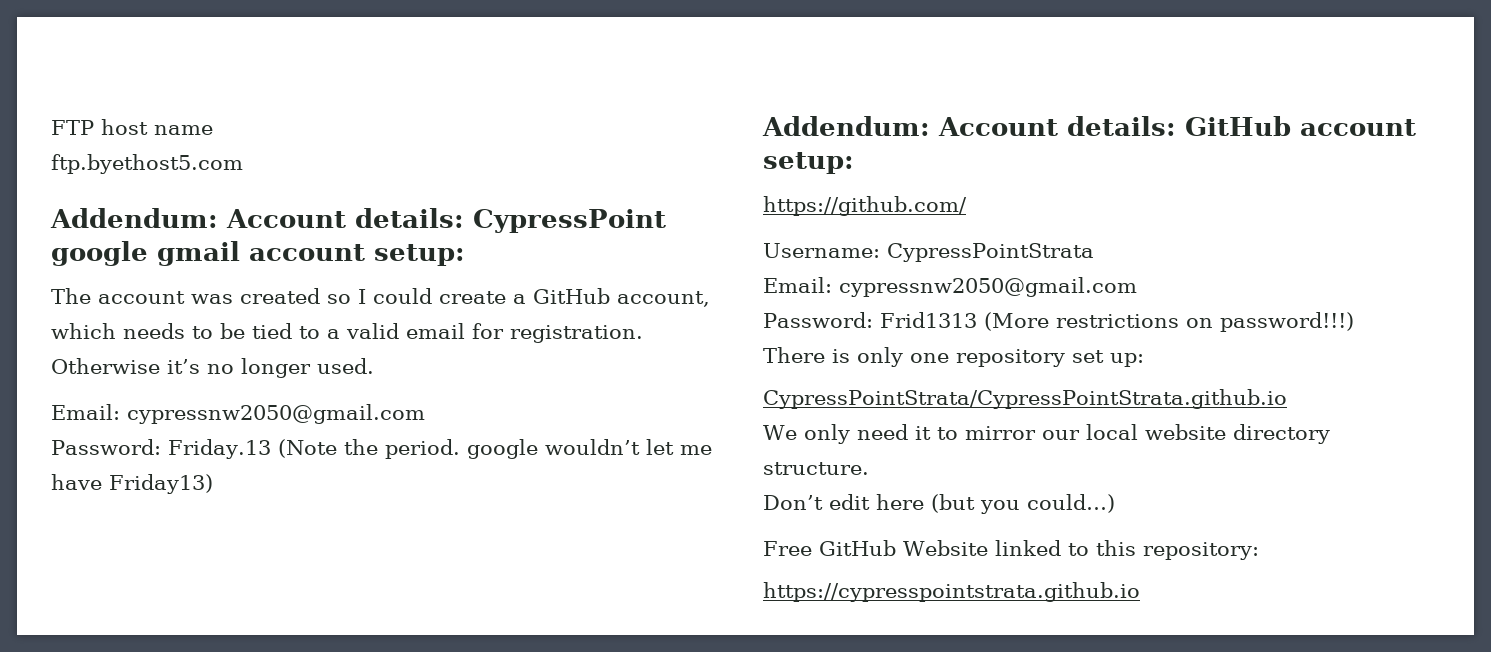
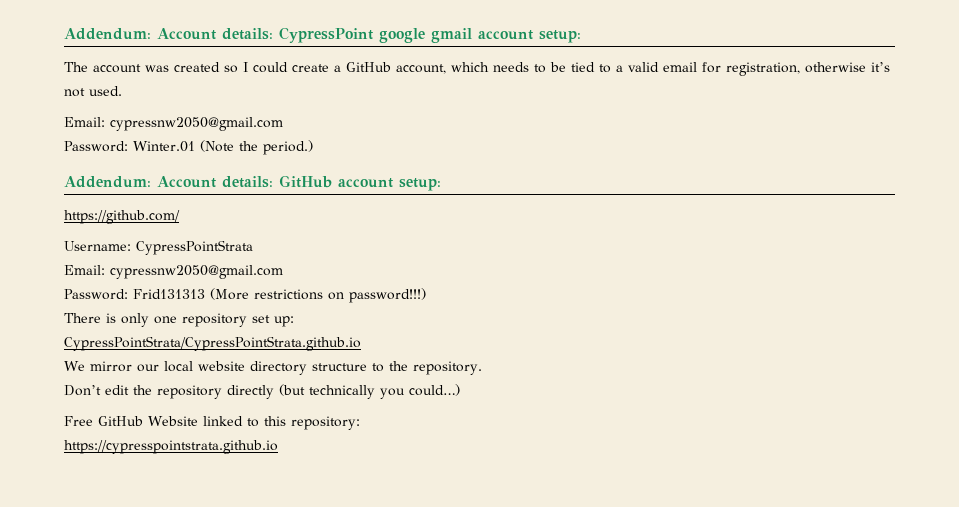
[51,119,213,135] [51,154,243,174] FTP host name // ftp.byethost5.com // -> (64, 34) none
[510,325,643,343] [51,358,311,378] registration. Otherwise it’s no longer -> [726,62,890,76] [64,88,85,97] registration, otherwise it’s not
[167,439,271,459] Friday.13 -> [133,141,195,152] Winter.01
[384,439,712,459] [51,474,213,494] period. google wouldn’t let me have Friday13) -> [263,140,313,155] period.)
[879,312,977,328] Frid1313 -> [133,289,205,299] Frid131313
[803,424,958,444] only need it to -> (85, 366) none
[763,462,869,475] [763,494,975,513] structure. // Don’t edit here (but -> [312,361,482,375] [64,384,375,399] structure to the repository. // Don’t edit the repository directly (but technically

